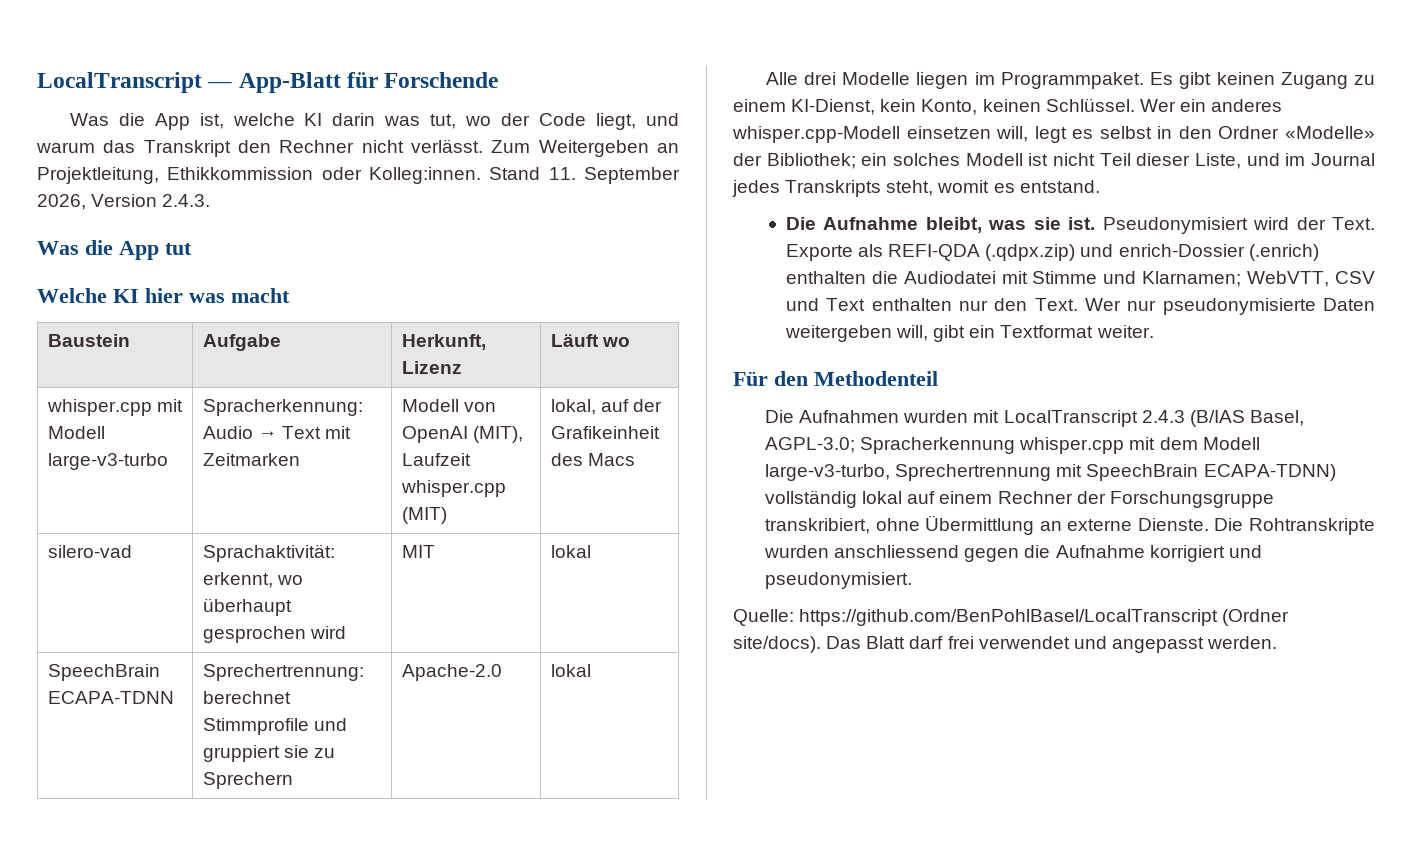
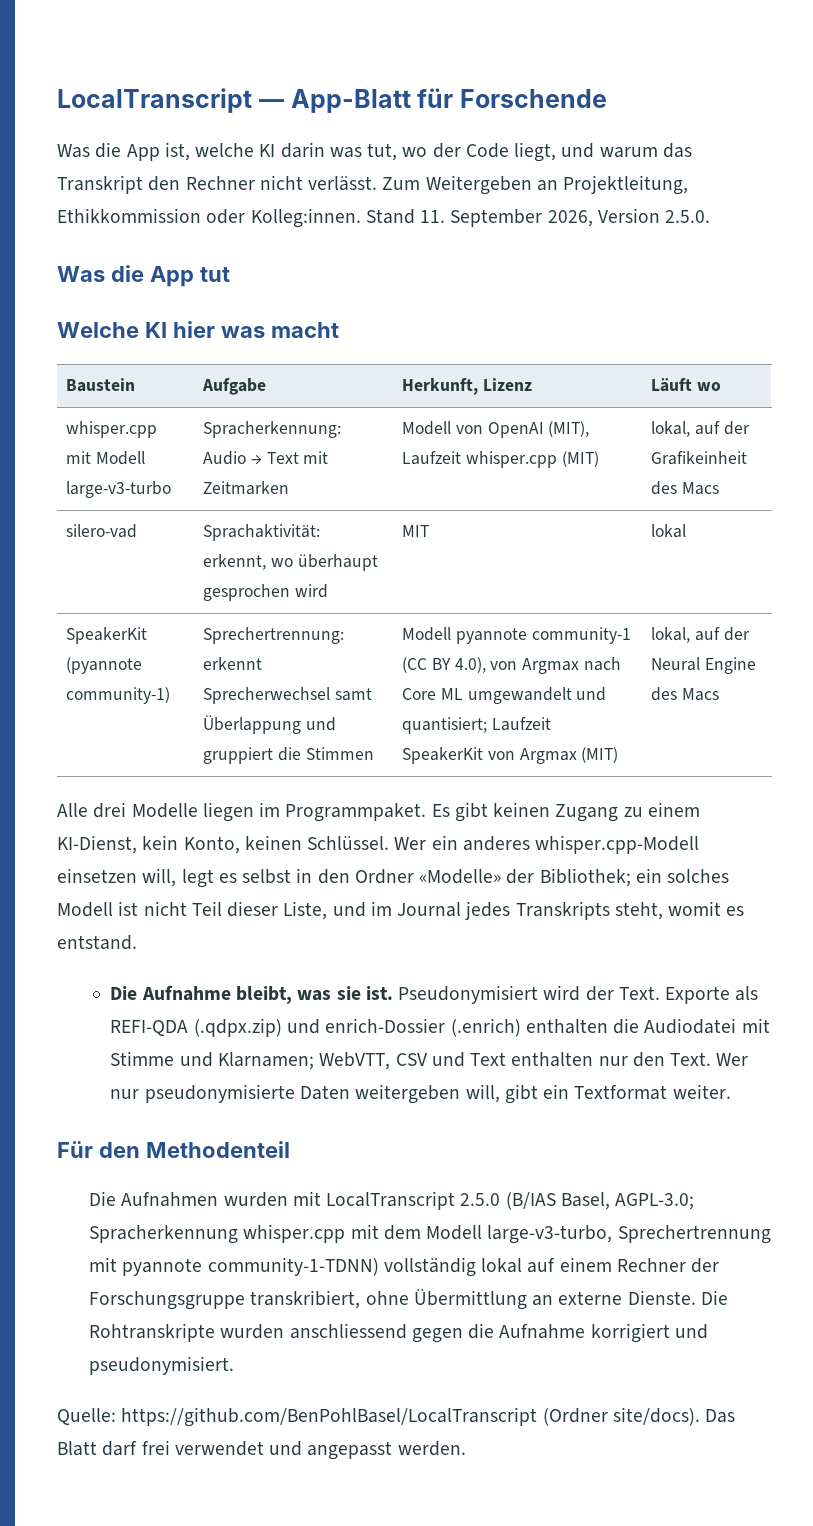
[162,194,211,207] 2.4.3. -> [665,210,711,223] 2.5.0.
[47,664,160,681] [47,691,174,704] [202,664,364,681] [202,691,291,704] [202,718,347,735] [202,745,335,762] [202,772,293,789] [401,664,502,681] [550,664,591,677] SpeechBrain ECAPA-TDNN | Sprechertrennung: berechnet Stimmprofile und gruppiert sie zu Sprechern | Apache-2.0 | lokal -> [66,627,148,644] [66,657,143,674] [66,687,171,704] [203,627,345,644] [203,657,263,670] [203,687,372,704] [203,715,336,734] [203,747,374,764] [402,627,631,644] [402,657,621,674] [402,687,607,704] [402,717,551,734] [402,747,619,764] [651,627,750,643] [651,657,756,674] [651,687,719,701] SpeakerKit (pyannote community-1) | Sprechertrennung: erkennt Sprecherwechsel samt Überlappung und gruppiert die Stimmen | Modell pyannote community-1 (CC BY 4.0), von Argmax nach Core ML umgewandelt und quantisiert; Laufzeit SpeakerKit von Argmax (MIT) | lokal, auf der Neural Engine des Macs
[1141,410,1185,423] 2.4.3 -> [460,1193,501,1206] 2.5.0
[1086,464,1336,481] SpeechBrain ECAPA-TDNN) -> [122,1257,379,1276] pyannote community-1-TDNN)

